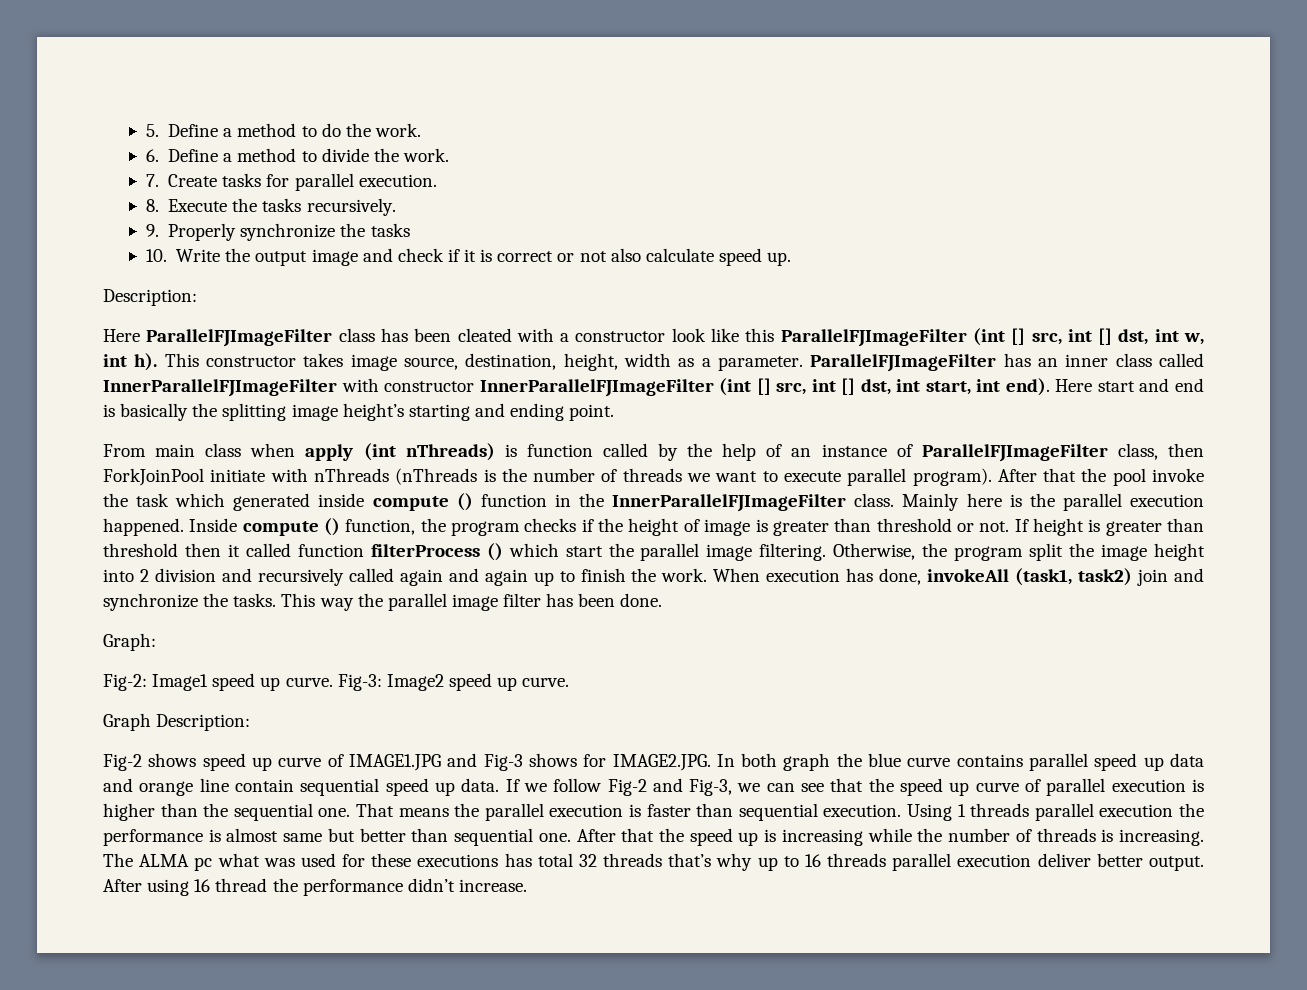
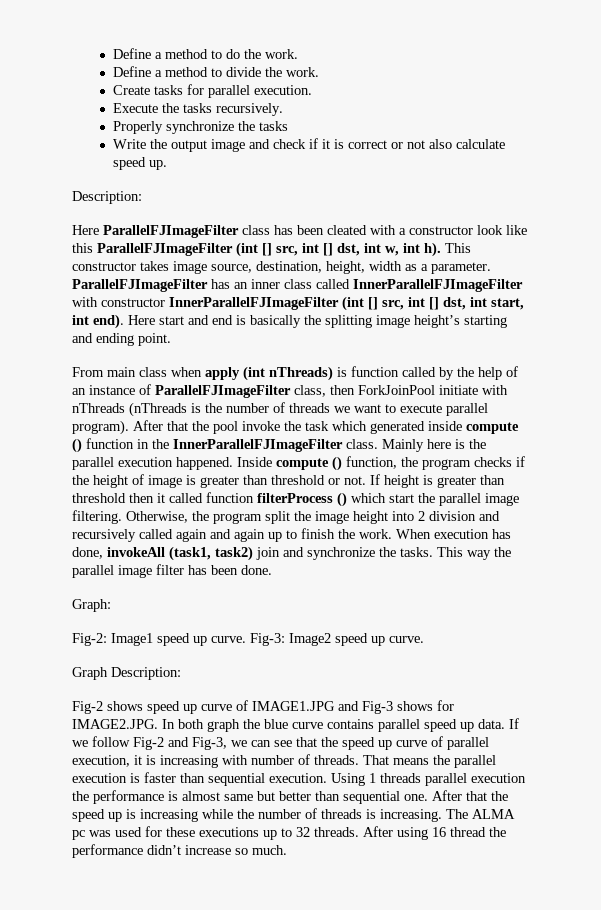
[145,124,159,137] 5. -> (112, 53) none
[145,149,159,162] 6. -> (298, 54) none
[145,174,159,187] 7. -> (319, 72) none
[145,199,159,212] 8. -> (312, 90) none
[145,224,159,237] 9. -> (283, 109) none
[145,249,167,262] 10. -> (288, 126) none
[1169,753,1204,767] [103,778,455,796] data and orange line contain sequential speed up -> (474, 727) none
[1111,779,1205,792] [103,803,351,821] execution is higher than the sequential one. -> [72,754,359,768] execution, it is increasing with number of threads.
[217,853,260,867] what -> (85, 835) none
[504,853,1204,871] has total 32 threads that’s why up to 16 threads parallel execution deliver better output. -> [263,827,359,840] up to 32 threads.
[458,879,527,892] increase. -> [185,845,287,855] increase so much.

